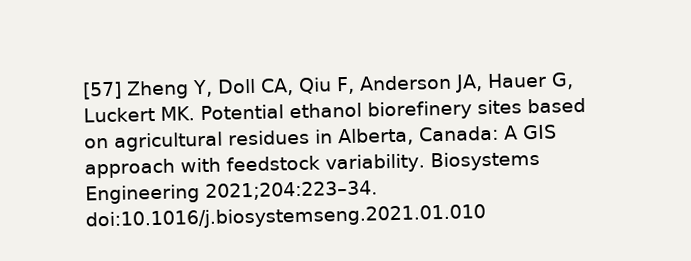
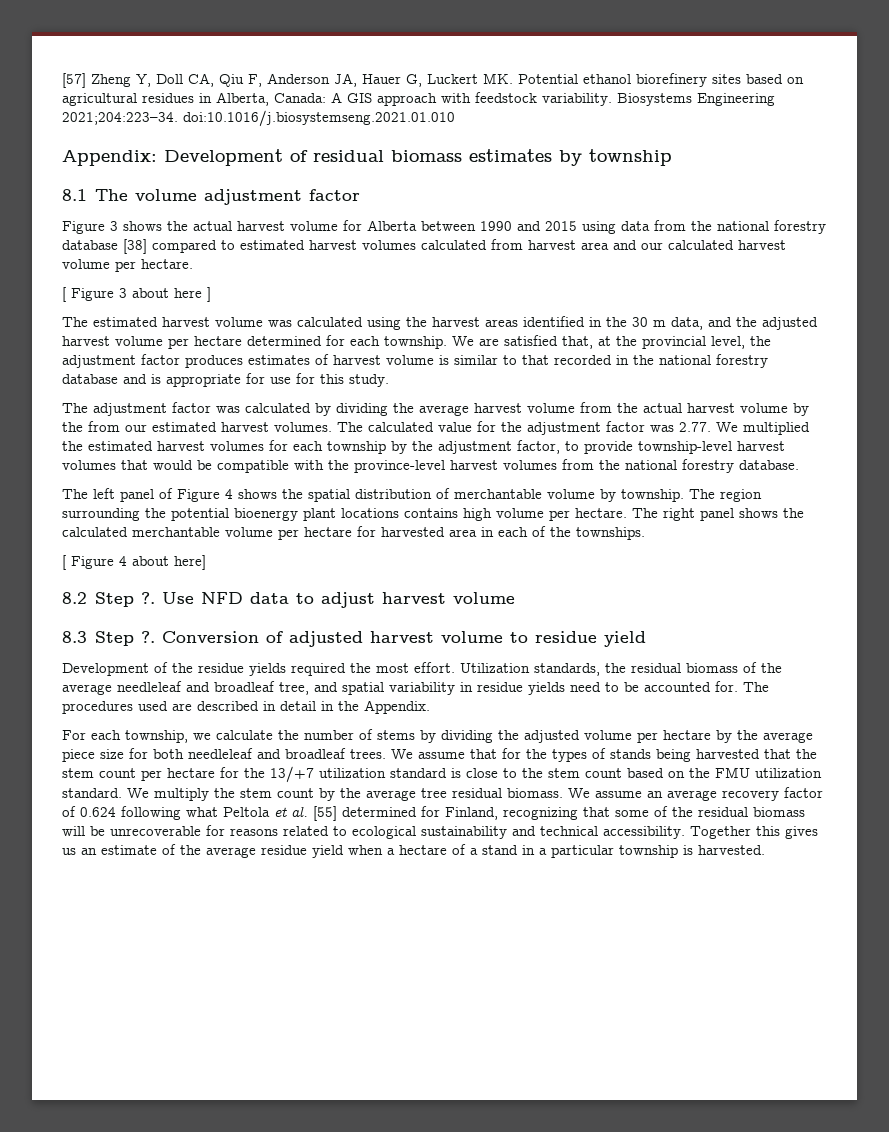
(486, 217) none -> [62,149,672,166] [62,189,360,205] [62,220,826,234] [62,239,786,254] [62,259,193,272] [62,287,211,302] [62,316,818,330] [62,335,771,349] [62,354,768,368] [62,373,389,387] [62,402,809,416] [62,421,810,435] [62,440,785,454] [62,459,799,473] [62,488,762,502] [62,508,804,521] [62,526,645,540] [62,555,206,570] [62,592,515,608] [62,631,646,647] [62,662,782,676] [62,681,769,695] [62,700,430,714] [62,729,813,743] [62,748,817,762] [62,766,822,783] [62,787,823,801] [62,806,805,821] [62,825,818,839] [62,844,765,858] // Appendix: Development of residual biomass estimates by township // 8.1 The volume adjustment factor // Figure 3 shows the actual harvest volume for Alberta between 1990 and 2015 using data from the national forestry database [38] compared to estimated harvest volumes calculated from harvest area and our calculated harvest volume per hectare. // [ Figure 3 about here ] // The estimated harvest volume was calculated using the harvest areas identified in the 30 m data, and the adjusted harvest volume per hectare determined for each township. We are satisfied that, at the provincial level, the adjustment factor produces estimates of harvest volume is similar to that recorded in the national forestry database and is appropriate for use for this study. // The adjustment factor was calculated by dividing the average harvest volume from the actual harvest volume by the from our estimated harvest volumes. The calculated value for the adjustment factor was 2.77. We multiplied the estimated harvest volumes for each township by the adjustment factor, to provide township-level harvest volumes that would be compatible with the province-level harvest volumes from the national forestry database. // The left panel of Figure 4 shows the spatial distribution of merchantable volume by township. The region surrounding the potential bioenergy plant locations contains high volume per hectare. The right panel shows the calculated merchantable volume per hectare for harvested area in each of the townships. // [ Figure 4 about here] // 8.2 Step ?. Use NFD data to adjust harvest volume // 8.3 Step ?. Conversion of adjusted harvest volume to residue yield // Development of the residue yields required the most effort. Utilization standards, the residual biomass of the average needleleaf and broadleaf tree, and spatial variability in residue yields need to be accounted for. The procedures used are described in detail in the Appendix. // For each township, we calculate the number of stems by dividing the adjusted volume per hectare by the average piece size for both needleleaf and broadleaf trees. We assume that for the types of stands being harvested that the stem count per hectare for the 13/+7 utilization standard is close to the stem count based on the FMU utilization standard. We multiply the stem count by the average tree residual biomass. We assume an average recovery factor of 0.624 following what Peltola et al. [55] determined for Finland, recognizing that some of the residual biomass will be unrecoverable for reasons related to ecological sustainability and technical accessibility. Together this gives us an estimate of the average residue yield when a hectare of a stand in a particular township is harvested.

